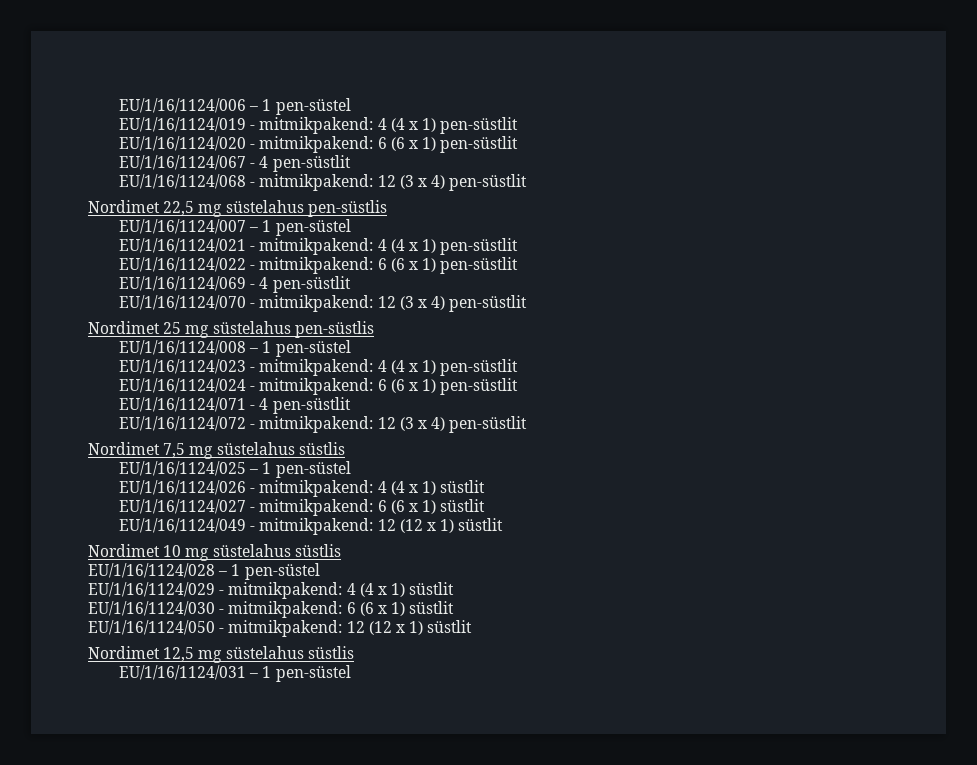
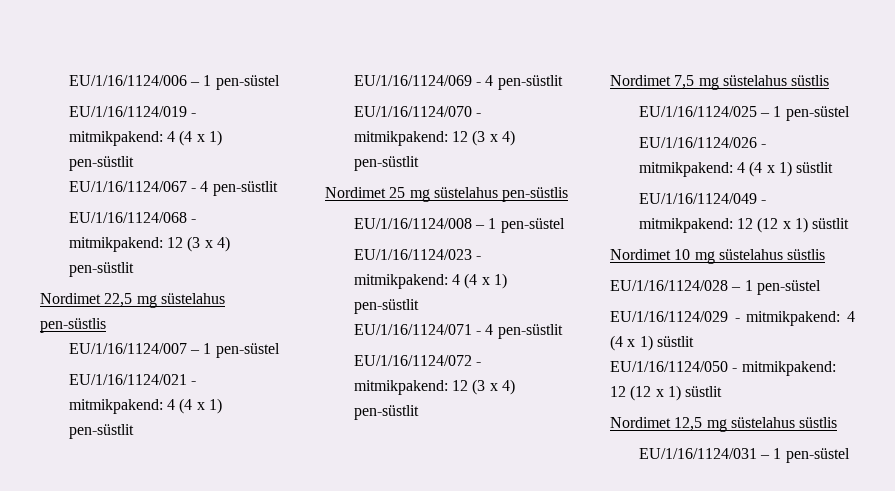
[118,136,519,153] // EU/1/16/1124/020 - mitmikpakend: 6 (6 x 1) pen-süstlit -> (134, 163) none
[118,257,519,274] // EU/1/16/1124/022 - mitmikpakend: 6 (6 x 1) pen-süstlit -> (134, 431) none
[118,378,519,395] // EU/1/16/1124/024 - mitmikpakend: 6 (6 x 1) pen-süstlit -> (419, 306) none
[118,499,486,516] // EU/1/16/1124/027 - mitmikpakend: 6 (6 x 1) süstlit -> (834, 167) none
[88,601,455,618] // EU/1/16/1124/030 - mitmikpakend: 6 (6 x 1) süstlit -> (694, 341) none

